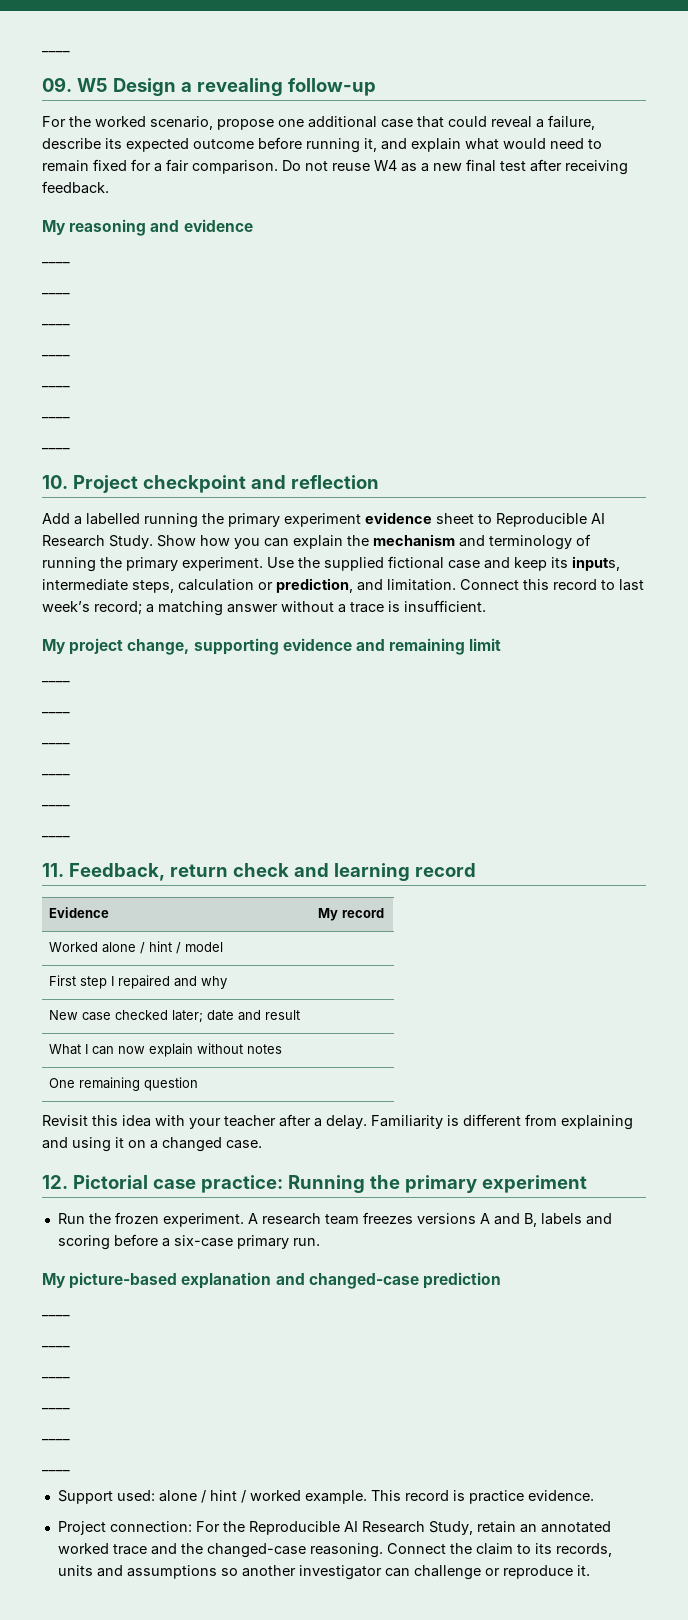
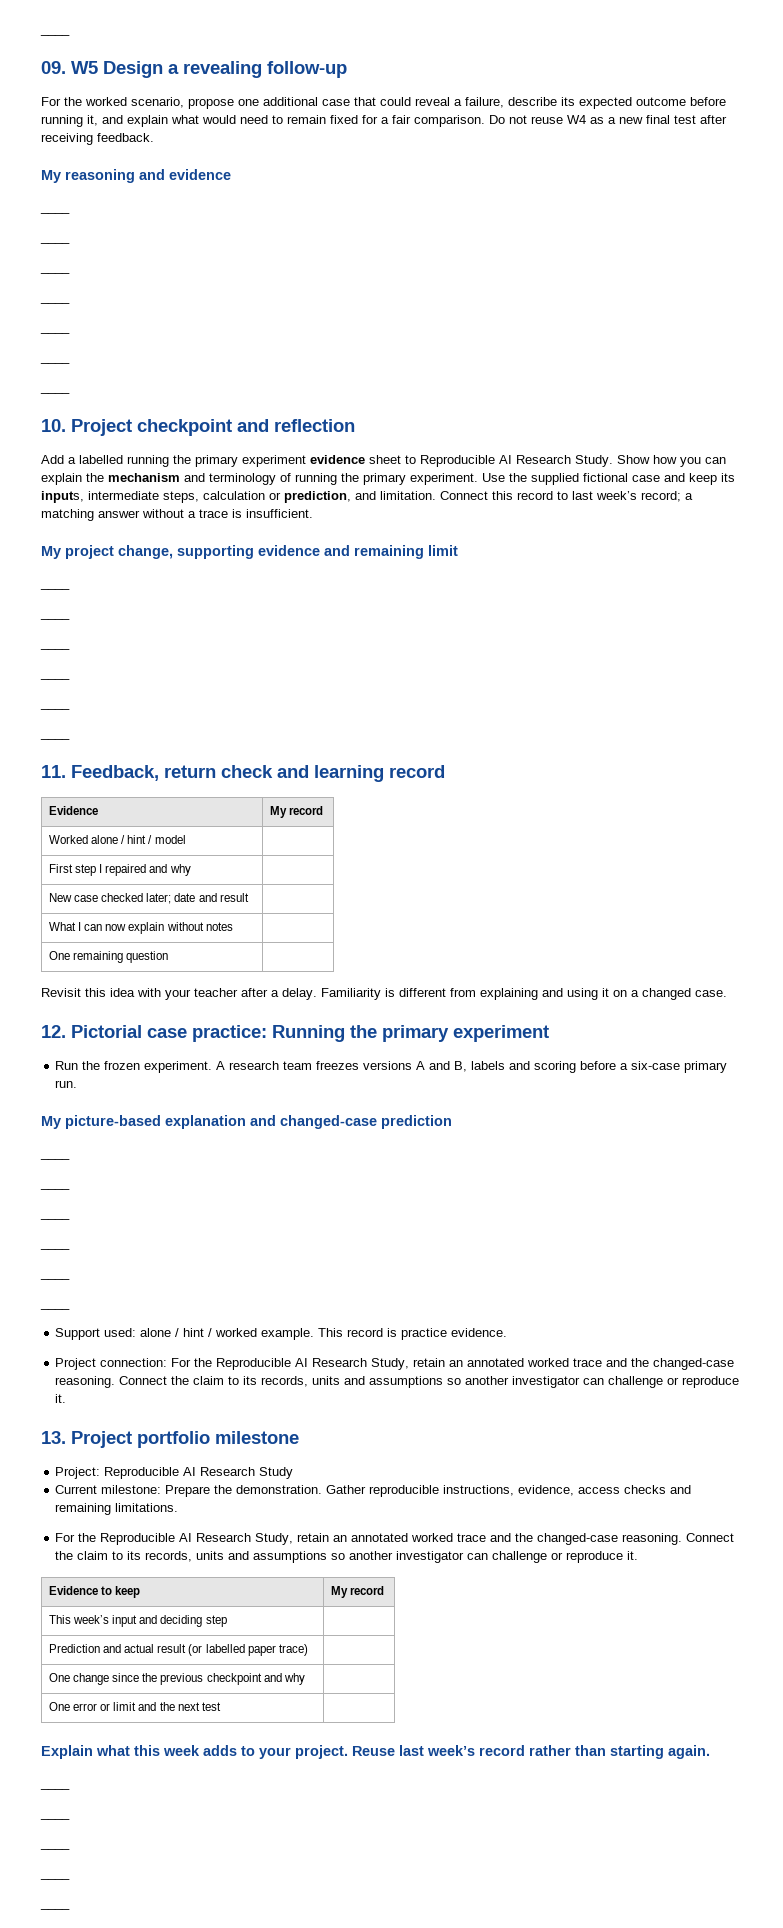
(590, 1570) none -> [41,1431,299,1448] [55,1467,294,1479] [55,1485,692,1497] [55,1503,179,1515] [55,1533,735,1545] [55,1551,639,1563] [49,1586,141,1598] [331,1586,385,1598] [49,1615,227,1627] [49,1644,308,1656] [49,1673,305,1685] [49,1702,221,1711] [41,1745,710,1759] [40,1787,70,1790] [40,1817,70,1820] [40,1847,70,1850] [40,1877,70,1880] [40,1907,70,1910] // 13. Project portfolio milestone // Project: Reproducible AI Research Study // Current milestone: Prepare the demonstration. Gather reproducible instructions, evidence, access checks and remaining limitations. // For the Reproducible AI Research Study, retain an annotated worked trace and the changed-case reasoning. Connect the claim to its records, units and assumptions so another investigator can challenge or reproduce it. // Evidence to keep | My record // This week’s input and deciding step | // Prediction and actual result (or labelled paper trace) | // One change since the previous checkpoint and why | // One error or limit and the next test | // Explain what this week adds to your project. Reuse last week’s record rather than starting again. // ____ // ____ // ____ // ____ // ____

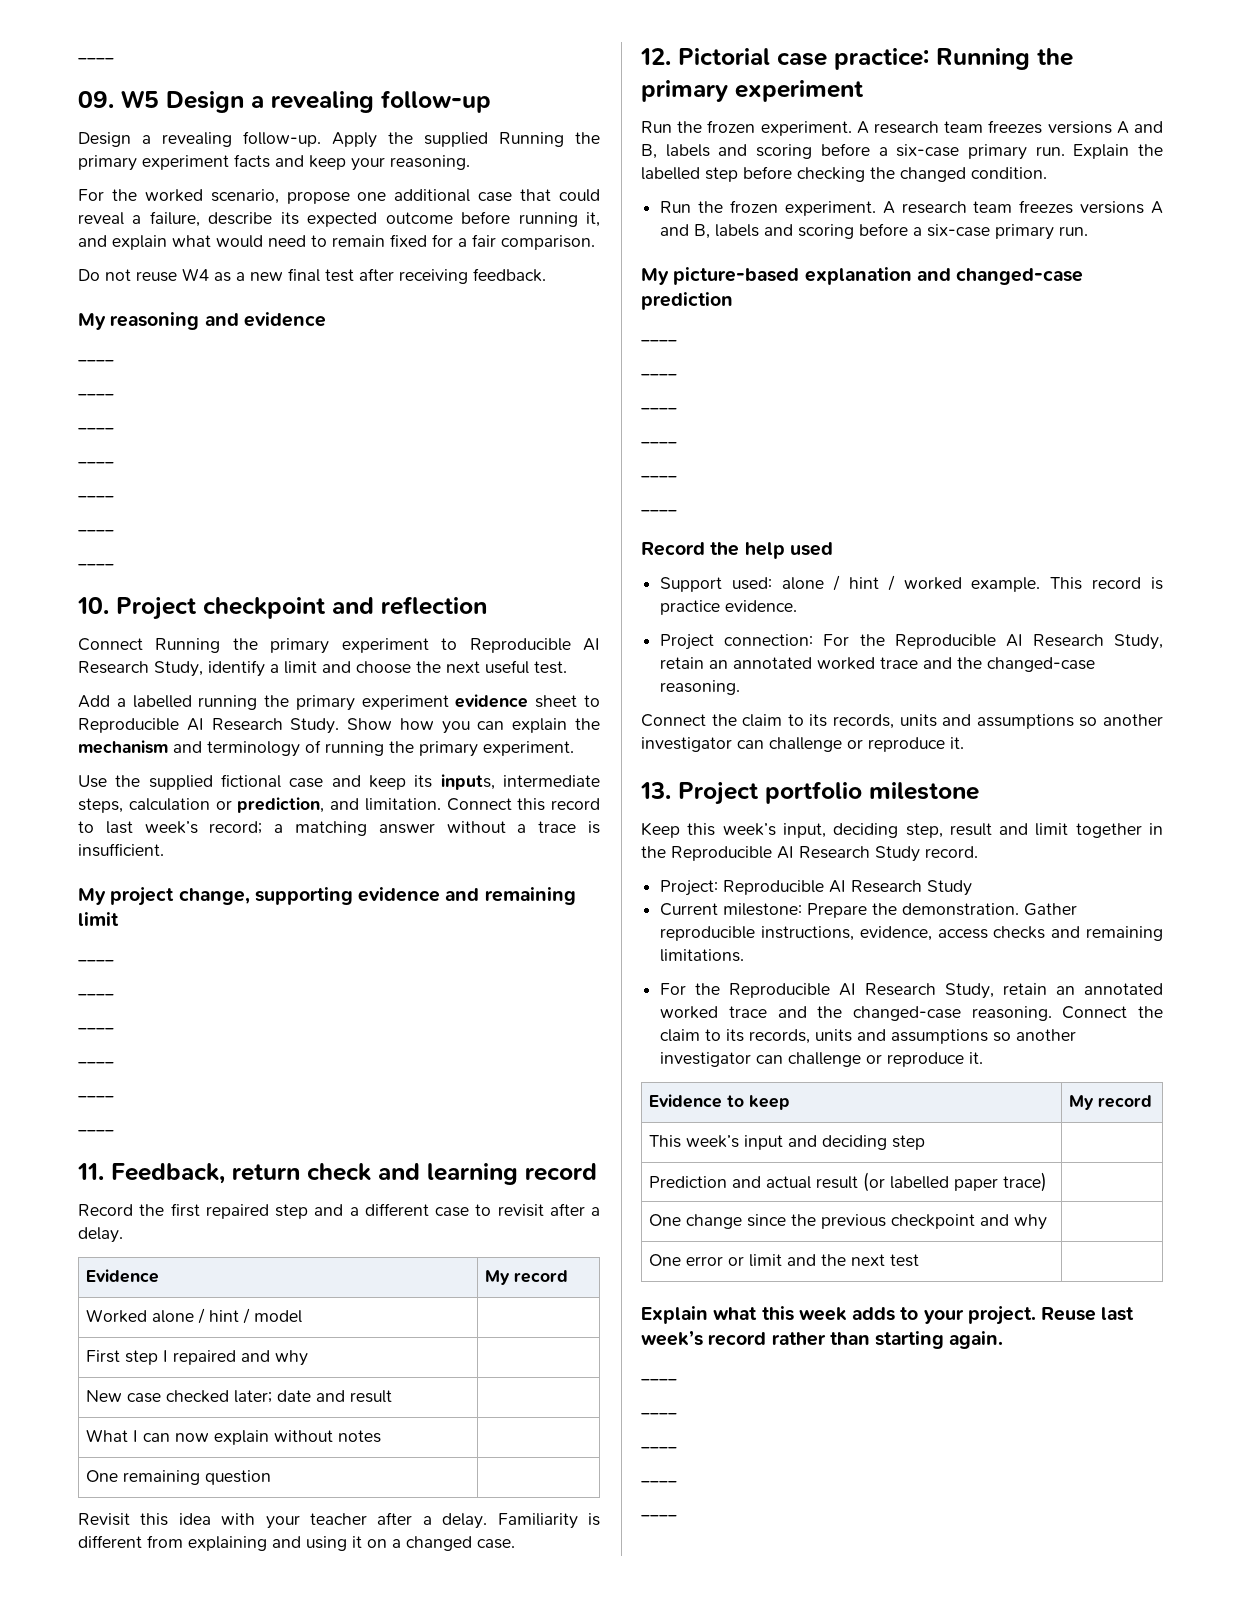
(347, 69) none -> [78,131,600,148] [78,154,470,171] // Design a revealing follow-up. Apply the supplied Running the primary experiment facts and keep your reasoning.
(485, 121) none -> (595, 242) //
(355, 425) none -> [78,638,600,654] [78,660,567,677] // Connect Running the primary experiment to Reproducible AI Research Study, identify a limit and choose the next useful test.
(478, 479) none -> (574, 748) //
(445, 771) none -> [78,1203,600,1219] [78,1227,123,1243] // Record the first repaired step and a different case to revisit after a delay.
(549, 1033) none -> [641,120,1163,136] [641,143,1163,160] [641,166,1047,182] // Run the frozen experiment. A research team freezes versions A and B, labels and scoring before a six-case primary run. Explain the labelled step before checking the changed condition.
(70, 1308) none -> [641,542,833,559] // Record the help used
(116, 1382) none -> (741, 687) //
(299, 1437) none -> [641,822,1163,838] [641,846,978,862] // Keep this week’s input, deciding step, result and limit together in the Reproducible AI Research Study record.

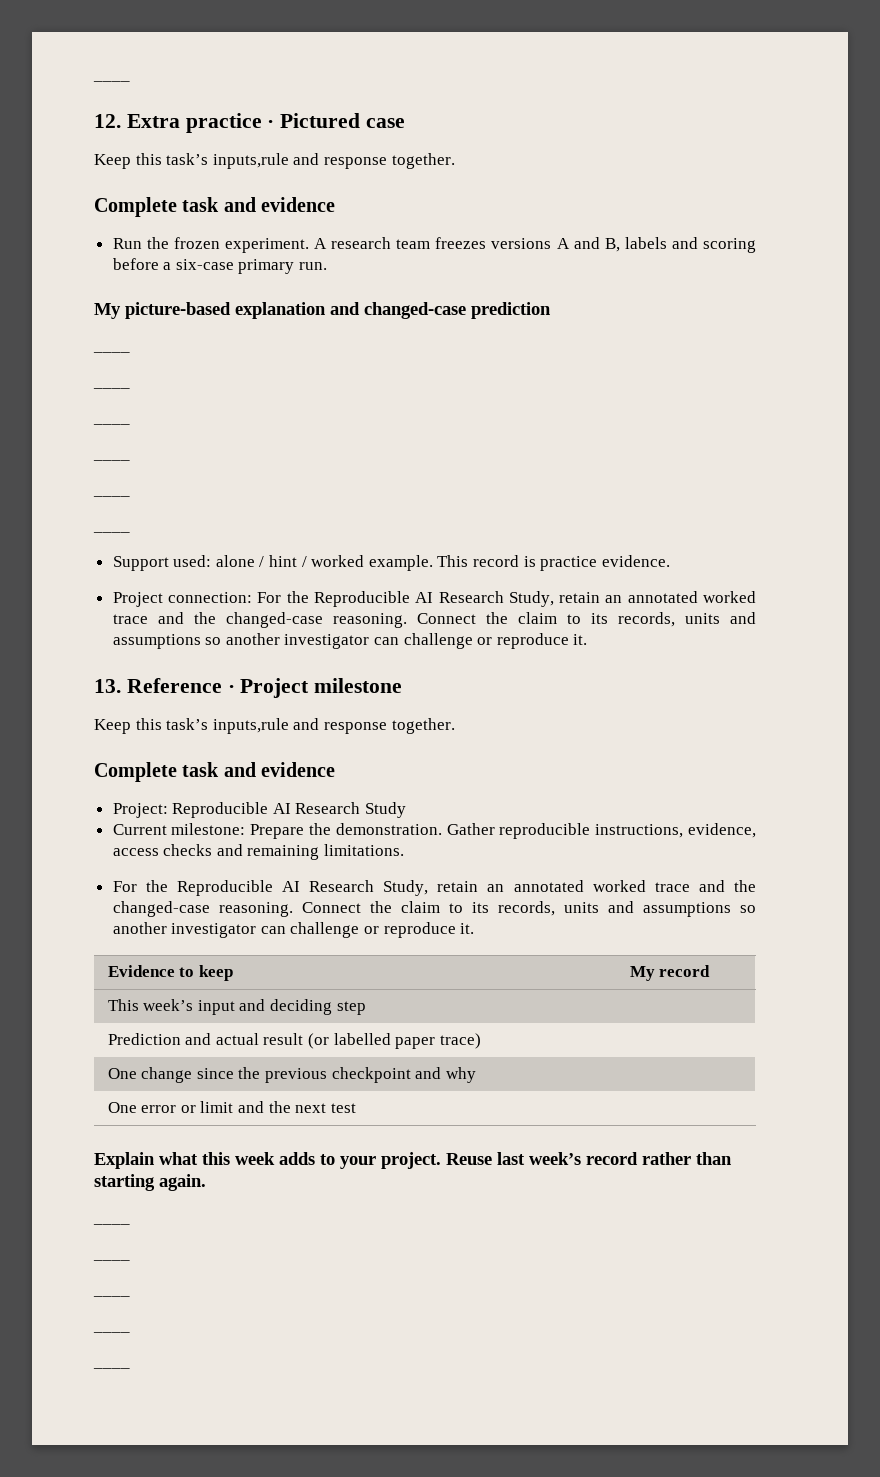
[78,58,114,60] [78,90,491,113] [78,131,600,148] [78,154,470,171] [78,189,601,204] [78,211,601,227] [78,234,595,250] [78,268,546,284] [78,312,326,330] [78,360,114,362] [78,394,114,396] [78,428,114,430] [78,462,114,464] [78,496,114,498] [78,530,114,532] [78,564,114,566] [77,596,487,620] [78,638,600,654] [78,660,567,677] [78,694,600,711] [78,718,600,734] [78,740,574,757] [78,774,600,790] [78,797,600,813] [78,821,600,836] [78,843,164,857] [78,887,576,906] [78,912,119,926] [78,960,114,962] [78,994,114,996] [78,1028,114,1030] [78,1062,114,1064] [78,1096,114,1098] [78,1130,114,1132] [77,1163,597,1185] [78,1203,600,1219] [78,1227,123,1243] [85,1269,159,1283] [484,1270,568,1285] [85,1308,302,1324] [85,1350,308,1366] [85,1390,392,1403] [85,1429,381,1445] [85,1470,271,1485] [78,1512,600,1529] [78,1535,515,1551] [640,48,1073,70] [641,80,864,102] [641,120,1163,136] [641,143,1163,160] [641,166,1047,182] ____ // 09. W5 Design a revealing follow-up // Design a revealing follow-up. Apply the supplied Running the primary experiment facts and keep your reasoning. // For the worked scenario, propose one additional case that could reveal a failure, describe its expected outcome before running it, and explain what would need to remain fixed for a fair comparison. // Do not reuse W4 as a new final test after receiving feedback. // My reasoning and evidence // ____ // ____ // ____ // ____ // ____ // ____ // ____ // 10. Project checkpoint and reflection // Connect Running the primary experiment to Reproducible AI Research Study, identify a limit and choose the next useful test. // Add a labelled running the primary experiment evidence sheet to Reproducible AI Research Study. Show how you can explain the mechanism and terminology of running the primary experiment. // Use the supplied fictional case and keep its inputs, intermediate steps, calculation or prediction, and limitation. Connect this record to last week’s record; a matching answer without a trace is insufficient. // My project change, supporting evidence and remaining limit // ____ // ____ // ____ // ____ // ____ // ____ // 11. Feedback, return check and learning record // Record the first repaired step and a different case to revisit after a delay. // Evidence | My record // Worked alone / hint / model | // First step I repaired and why | // New case checked later; date and result | // What I can now explain without notes | // One remaining question | // Revisit this idea with your teacher after a delay. Familiarity is different from explaining and using it on a changed case. // 12. Pictorial case practice: Running the primary experiment // Run the frozen experiment. A research team freezes versions A and B, labels and scoring before a six-case primary run. Explain the labelled step before checking the changed condition. -> [93,80,130,82] [94,113,406,133] [94,153,455,169] [94,197,336,217] ____ // 12. Extra practice · Pictured case // Keep this task’s inputs,rule and response together. // Complete task and evidence
[641,542,833,559] // Record the help used -> (130, 532) none
(741, 687) // -> (407, 620) none
[678,781,862,805] Project portfolio -> [126,678,310,698] Reference · Project
[722,823,1163,838] [641,846,978,862] week’s input, deciding step, result and limit together in the Reproducible AI Research Study record. -> [166,718,455,734] [94,762,336,782] task’s inputs,rule and response together. // Complete task and evidence

